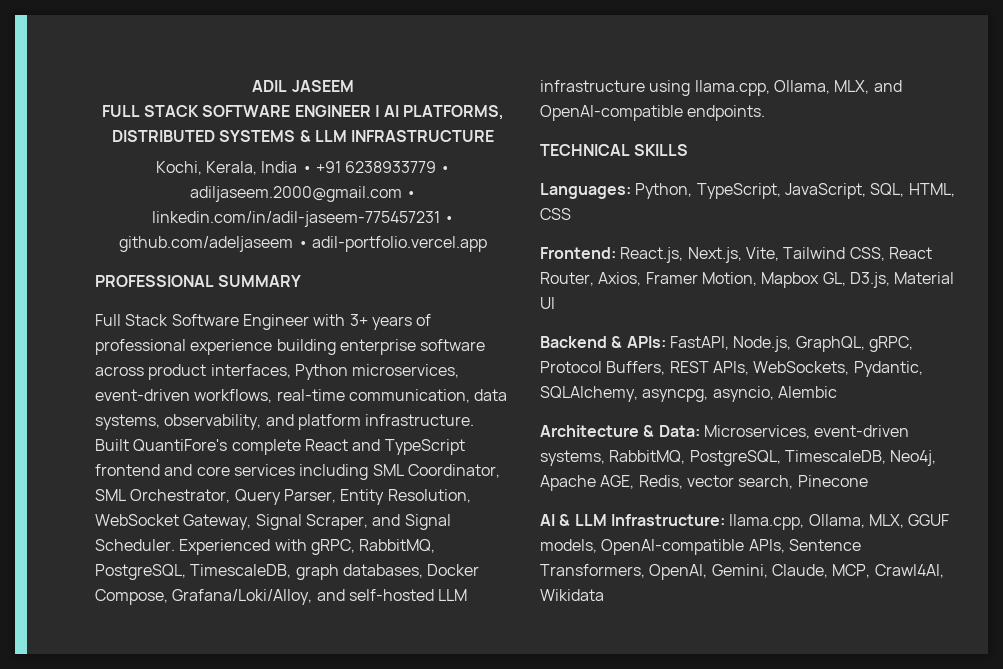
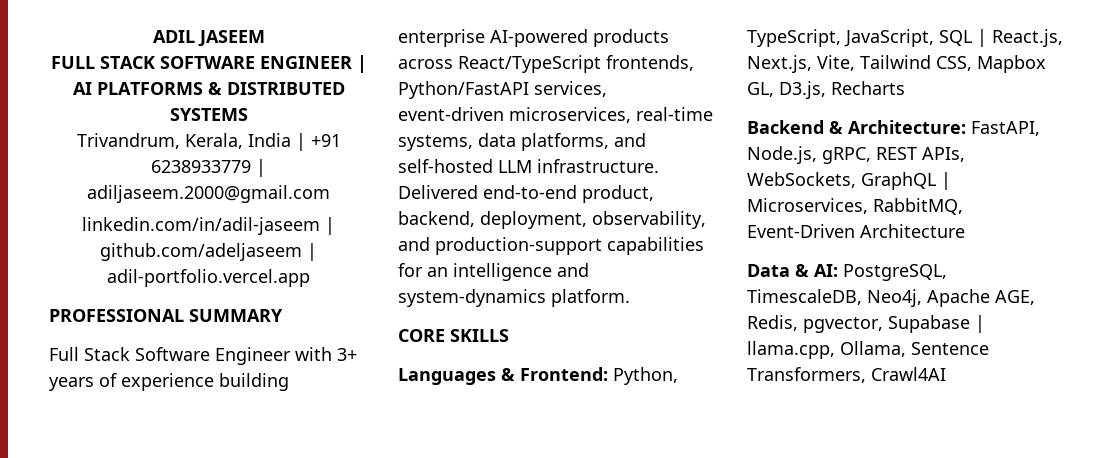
[403,105,505,120] PLATFORMS, -> [96,82,222,95] PLATFORMS &
[299,130,495,142] [155,161,202,175] & LLM INFRASTRUCTURE // Kochi, -> [76,133,180,149] // Trivandrum,
[301,166,312,173] • -> [295,133,306,151] |
[440,166,451,173] • -> [256,159,266,177] |
[406,191,417,198] [151,211,455,227] [119,236,308,252] • linkedin.com/in/adil-jaseem-775457231 • github.com/adeljaseem • -> [82,217,335,235] [100,243,317,261] // linkedin.com/in/adil-jaseem | github.com/adeljaseem |
[95,339,186,355] professional -> (117, 380) none
[420,339,486,351] [95,364,460,380] [95,389,508,403] [95,414,475,430] [95,439,465,455] [95,464,500,480] [95,489,471,505] [95,514,451,530] [95,539,436,555] [95,564,480,580] [95,589,468,605] [540,80,902,96] [540,105,766,121] [540,144,689,156] [540,183,955,199] [540,208,571,220] [540,247,616,259] software across product interfaces, Python microservices, event-driven workflows, real-time communication, data systems, observability, and platform infrastructure. Built QuantiFore's complete React and TypeScript frontend and core services including SML Coordinator, SML Orchestrator, Query Parser, Entity Resolution, WebSocket Gateway, Signal Scraper, and Signal Scheduler. Experienced with gRPC, RabbitMQ, PostgreSQL, TimescaleDB, graph databases, Docker Compose, Grafana/Loki/Alloy, and self-hosted LLM infrastructure using llama.cpp, Ollama, MLX, and OpenAI-compatible endpoints. // TECHNICAL SKILLS // Languages: Python, TypeScript, JavaScript, SQL, HTML, CSS // Frontend: -> [490,29,669,47] [398,55,694,73] [398,81,607,99] [398,107,713,123] [398,133,646,151] [398,159,659,173] [398,185,654,203] [398,211,706,229] [398,237,704,255] [398,263,589,281] [398,289,630,307] [398,329,509,342] [398,367,678,385] [747,29,987,47] AI-powered products across React/TypeScript frontends, Python/FastAPI services, event-driven microservices, real-time systems, data platforms, and self-hosted LLM infrastructure. Delivered end-to-end product, backend, deployment, observability, and production-support capabilities for an intelligence and system-dynamics platform. // CORE SKILLS // Languages & Frontend: Python, TypeScript, JavaScript, SQL |
[888,247,932,259] [540,272,757,286] React Router, Axios, Framer Motion, -> (972, 63) none
[894,272,955,284] [540,297,555,309] Material UI -> [831,81,905,95] Recharts
[626,336,666,348] APIs: -> [848,120,966,134] Architecture:
[795,336,913,352] [540,361,923,377] [540,386,837,402] [540,425,910,439] [540,450,686,466] GraphQL, gRPC, Protocol Buffers, REST APIs, WebSockets, Pydantic, SQLAlchemy, asyncpg, asyncio, Alembic // Architecture & Data: Microservices, event-driven systems, RabbitMQ, -> [822,147,965,164] [747,172,951,190] [747,198,963,215] [747,224,965,238] [747,264,838,277] gRPC, REST APIs, WebSockets, GraphQL | Microservices, RabbitMQ, Event-Driven Architecture // Data & AI:
[686,475,868,489] [540,514,950,530] [540,539,861,555] [540,564,944,580] [540,589,604,601] vector search, Pinecone // AI & LLM Infrastructure: llama.cpp, Ollama, MLX, GGUF models, OpenAI-compatible APIs, Sentence Transformers, OpenAI, Gemini, Claude, MCP, Crawl4AI, Wikidata -> [803,315,985,333] [747,341,989,359] [747,367,946,383] pgvector, Supabase | llama.cpp, Ollama, Sentence Transformers, Crawl4AI

